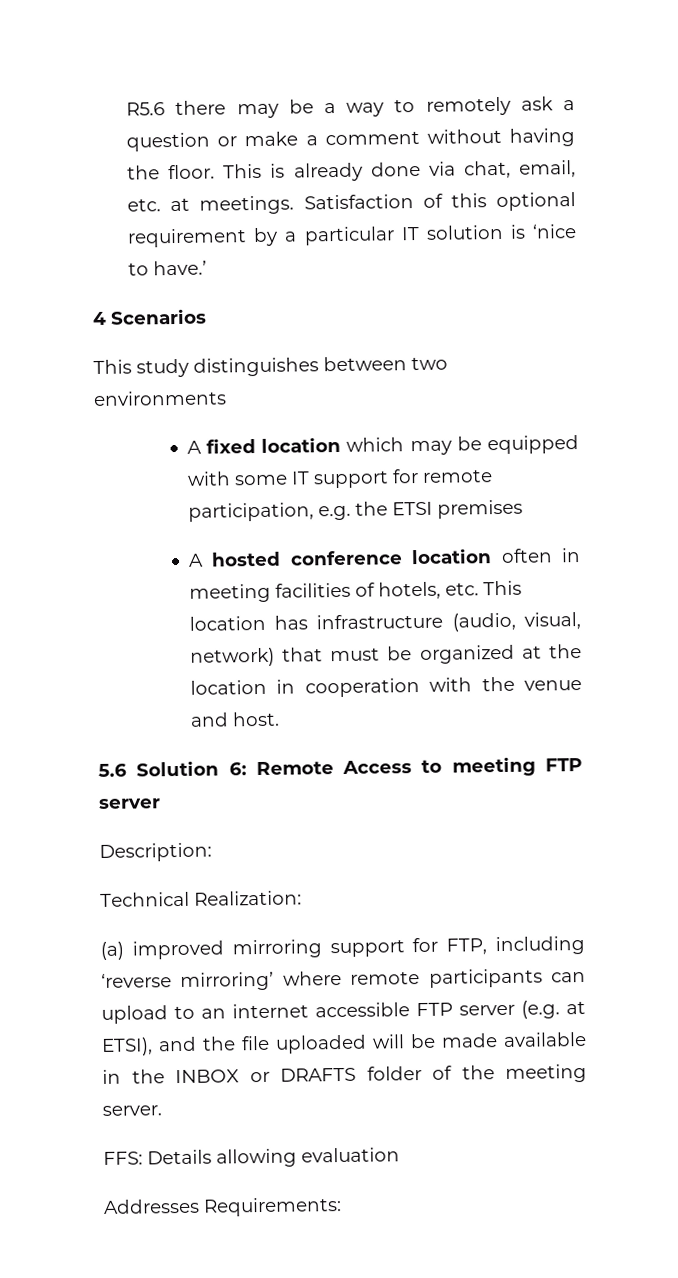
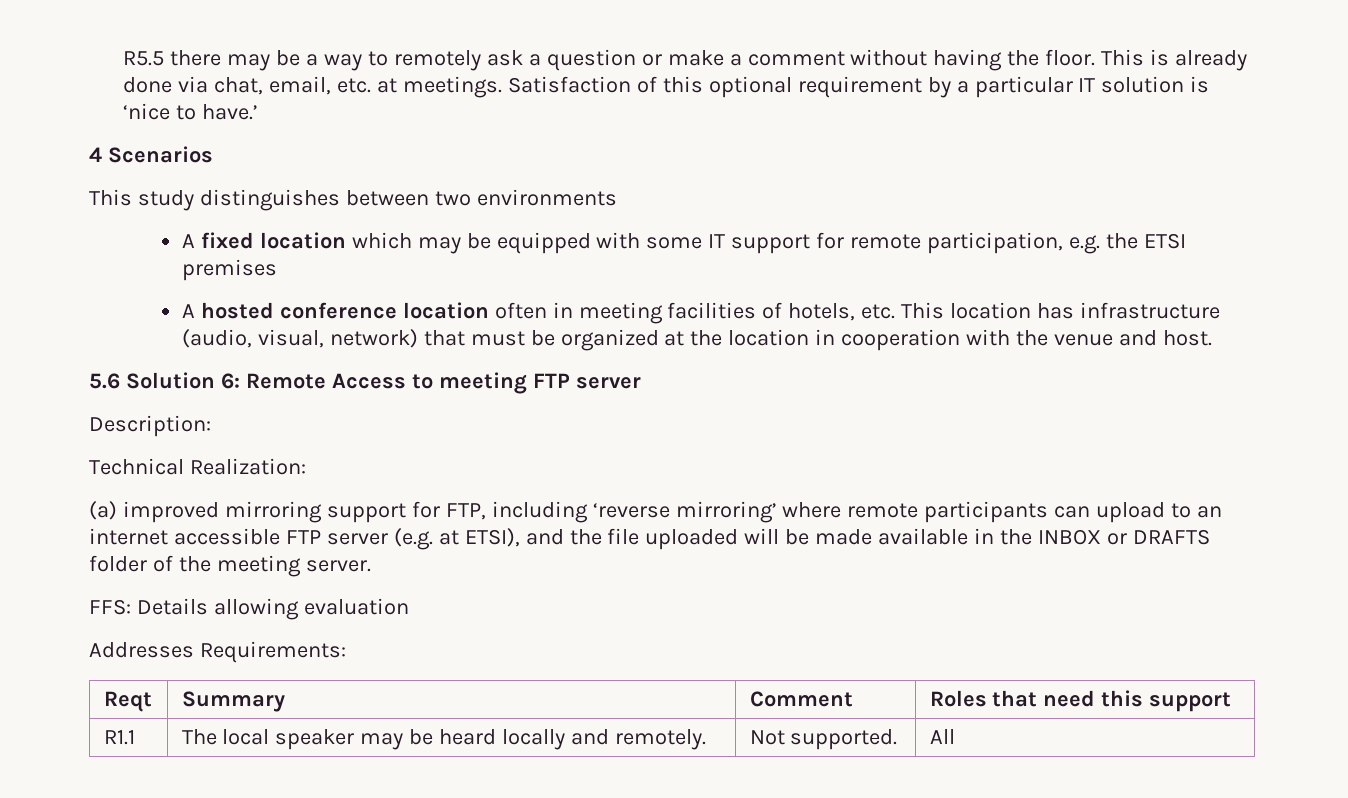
[126,102,166,116] R5.6 -> [123,51,165,66] R5.5
(342, 1207) none -> [103,691,152,712] [181,691,285,712] [749,691,853,707] [929,690,1232,712] [103,730,135,745] [181,729,707,750] [749,729,898,750] [929,729,955,744] // Reqt | Summary | Comment | Roles that need this support // R1.1 | The local speaker may be heard locally and remotely. | Not supported. | All

